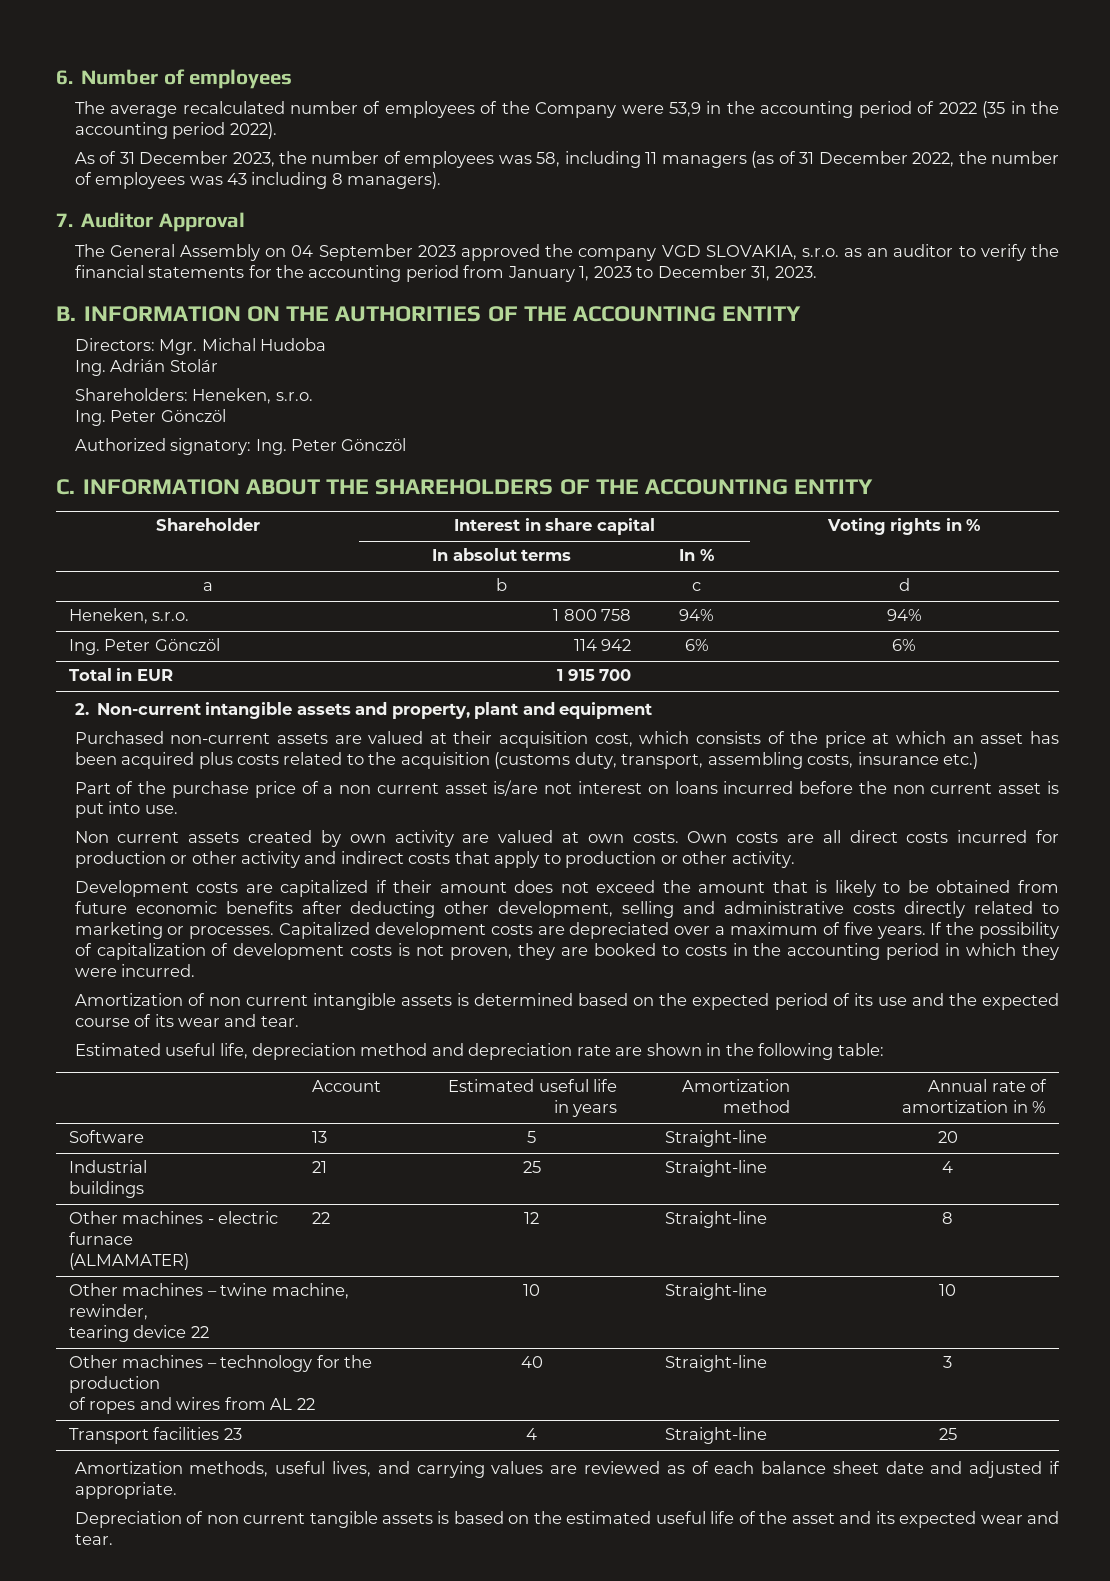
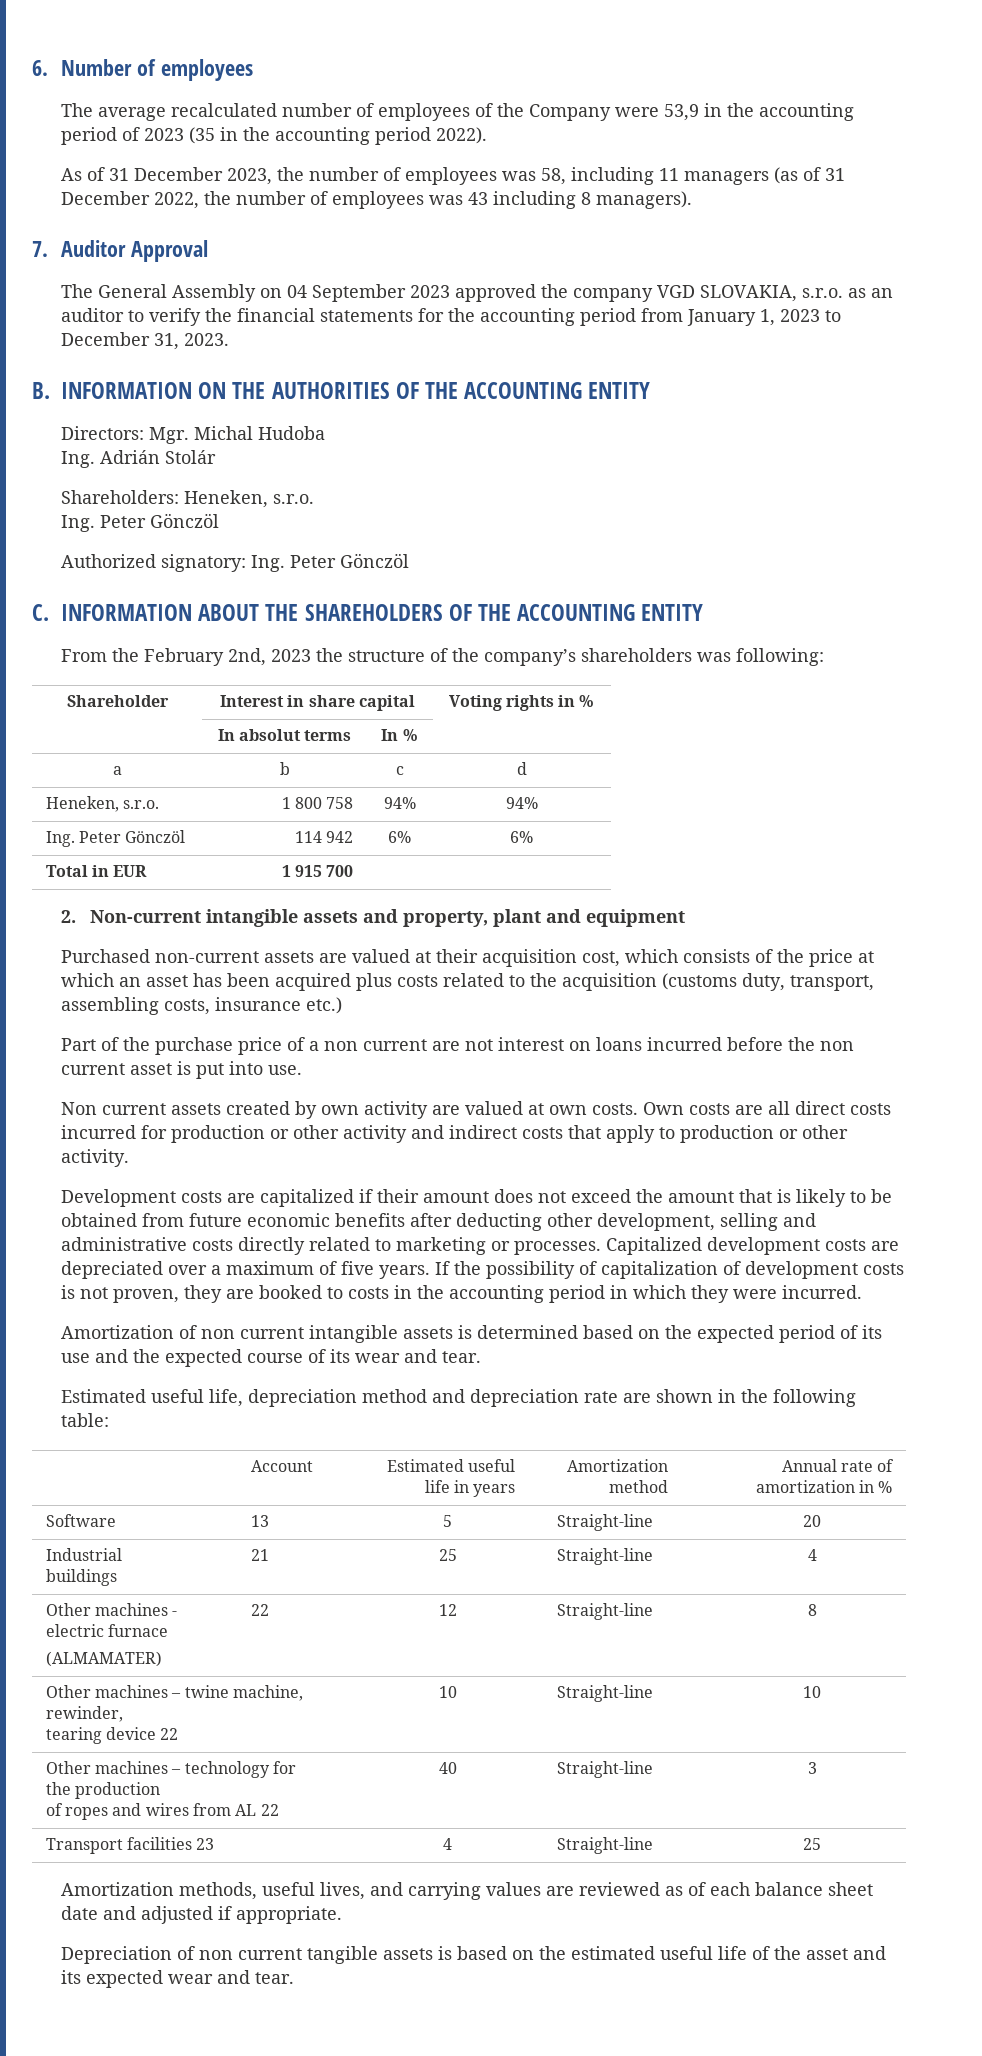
[938,102,977,114] 2022 -> [143,128,184,141] 2023
(873, 486) none -> [60,648,824,666] // From the February 2nd, 2023 the structure of the company’s shareholders was following:
[444,780,539,796] asset is/are -> [431,1041,460,1051] are

